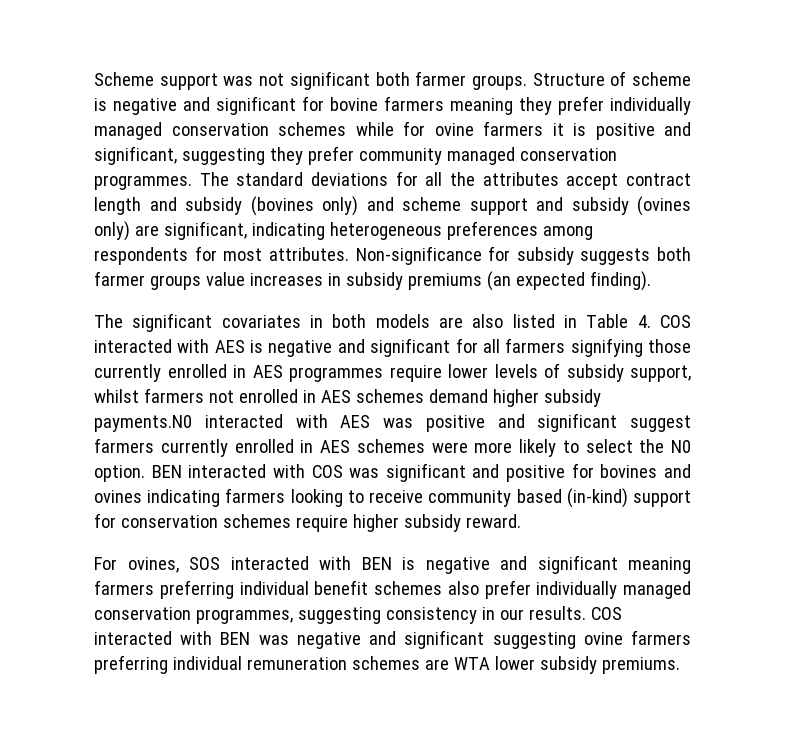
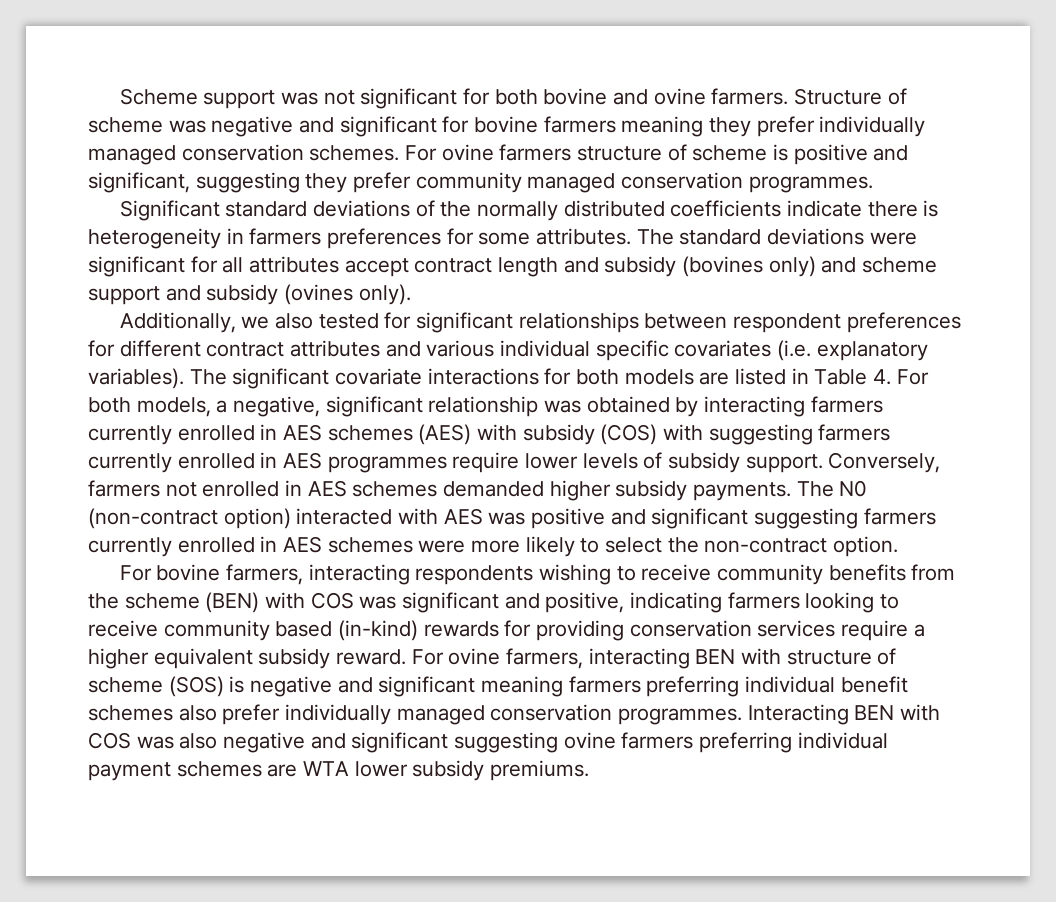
[375,71,527,90] both farmer groups. -> [462,88,789,105] for both bovine and ovine farmers.
[94,98,107,111] is -> [168,120,206,133] was
[278,121,564,136] schemes while for ovine farmers it -> [309,144,768,161] schemes. For ovine farmers structure of scheme
(192, 182) none -> [119,200,939,221] [88,228,632,249] // Significant standard deviations of the normally distributed coefficients indicate there is heterogeneity in farmers preferences for some attributes.
[395,171,476,186] for all the -> [869,232,917,245] [88,256,244,277] were significant for all
[94,221,593,241] [94,246,691,265] [94,271,651,291] [94,313,323,332] only) are significant, indicating heterogeneous preferences among respondents for most attributes. Non-significance for subsidy suggests both farmer groups value increases in subsidy premiums (an expected finding). // The significant covariates in -> [358,284,411,305] [119,312,961,333] [88,340,928,361] [88,368,572,389] only). // Additionally, we also tested for significant relationships between respondent preferences for different contract attributes and various individual specific covariates (i.e. explanatory variables). The significant covariate interactions for
[472,314,504,328] also -> (730, 378) none
[660,315,691,328] [94,338,691,357] COS interacted with AES is negative and significant for all farmers signifying those -> [896,369,929,385] [88,396,883,417] [88,424,891,445] For both models, a negative, significant relationship was obtained by interacting farmers currently enrolled in AES schemes (AES) with subsidy (COS) with suggesting farmers
[630,365,691,382] [94,389,139,403] support, whilst -> [745,452,941,473] support. Conversely,
[428,389,601,407] [94,415,192,432] demand higher subsidy payments.N0 -> [443,480,868,501] [88,508,291,529] demanded higher subsidy payments. The N0 (non-contract option)
[630,415,691,432] suggest -> [754,508,859,529] suggesting
[671,440,691,453] N0 -> [704,538,828,553] non-contract
[151,464,267,478] BEN interacted -> [119,564,956,585] [88,592,260,613] // For bovine farmers, interacting respondents wishing to receive community benefits from the scheme (BEN)
[506,463,691,482] [94,490,142,503] positive for bovines and ovines -> [545,592,625,613] positive,
[633,490,691,507] [94,513,521,532] [94,556,392,573] support for conservation schemes require higher subsidy reward. // For ovines, SOS interacted with BEN -> [423,620,925,641] [88,648,897,669] [88,676,224,697] rewards for providing conservation services require a higher equivalent subsidy reward. For ovine farmers, interacting BEN with structure of scheme (SOS)
[195,606,622,624] [94,631,289,645] programmes, suggesting consistency in our results. COS interacted with BEN was -> [618,704,941,725] [88,732,218,749] programmes. Interacting BEN with COS was also
[246,657,347,670] remuneration -> [88,762,171,781] payment

